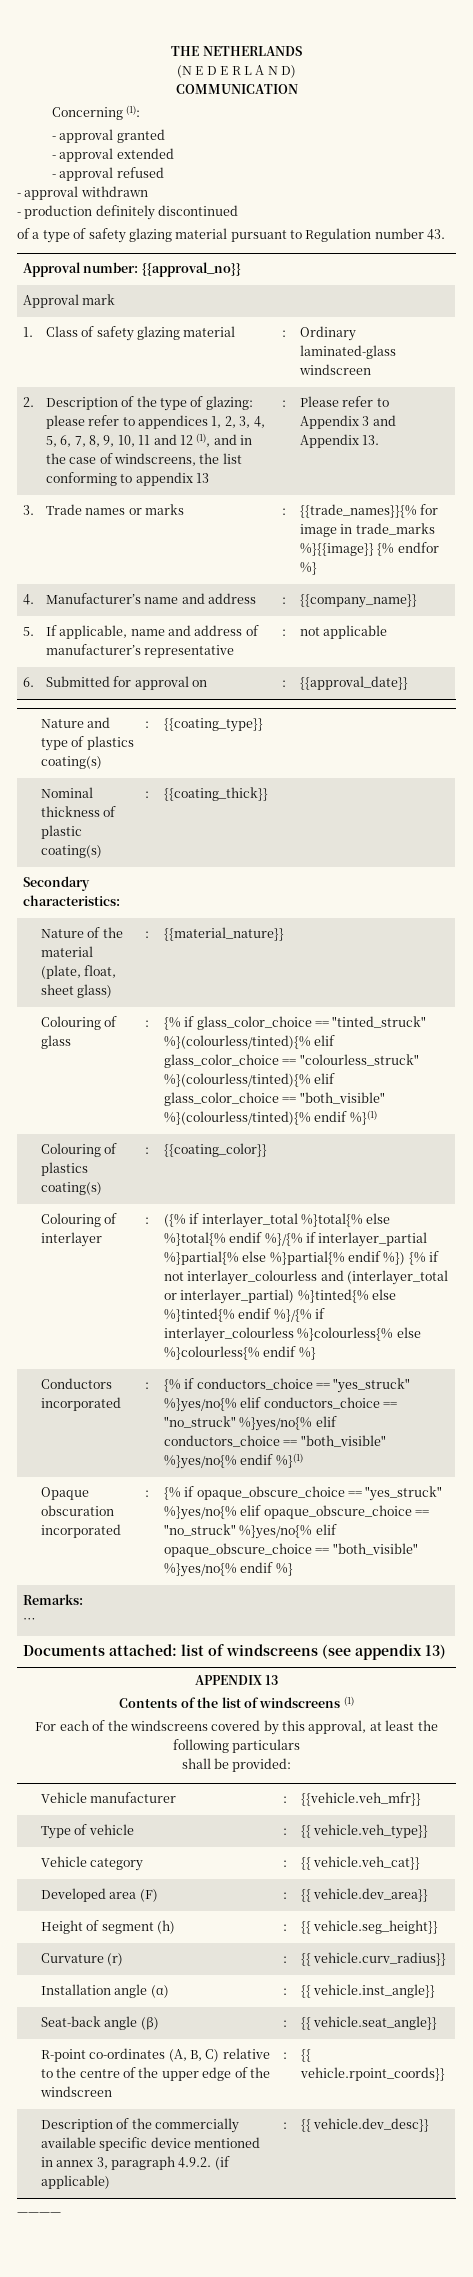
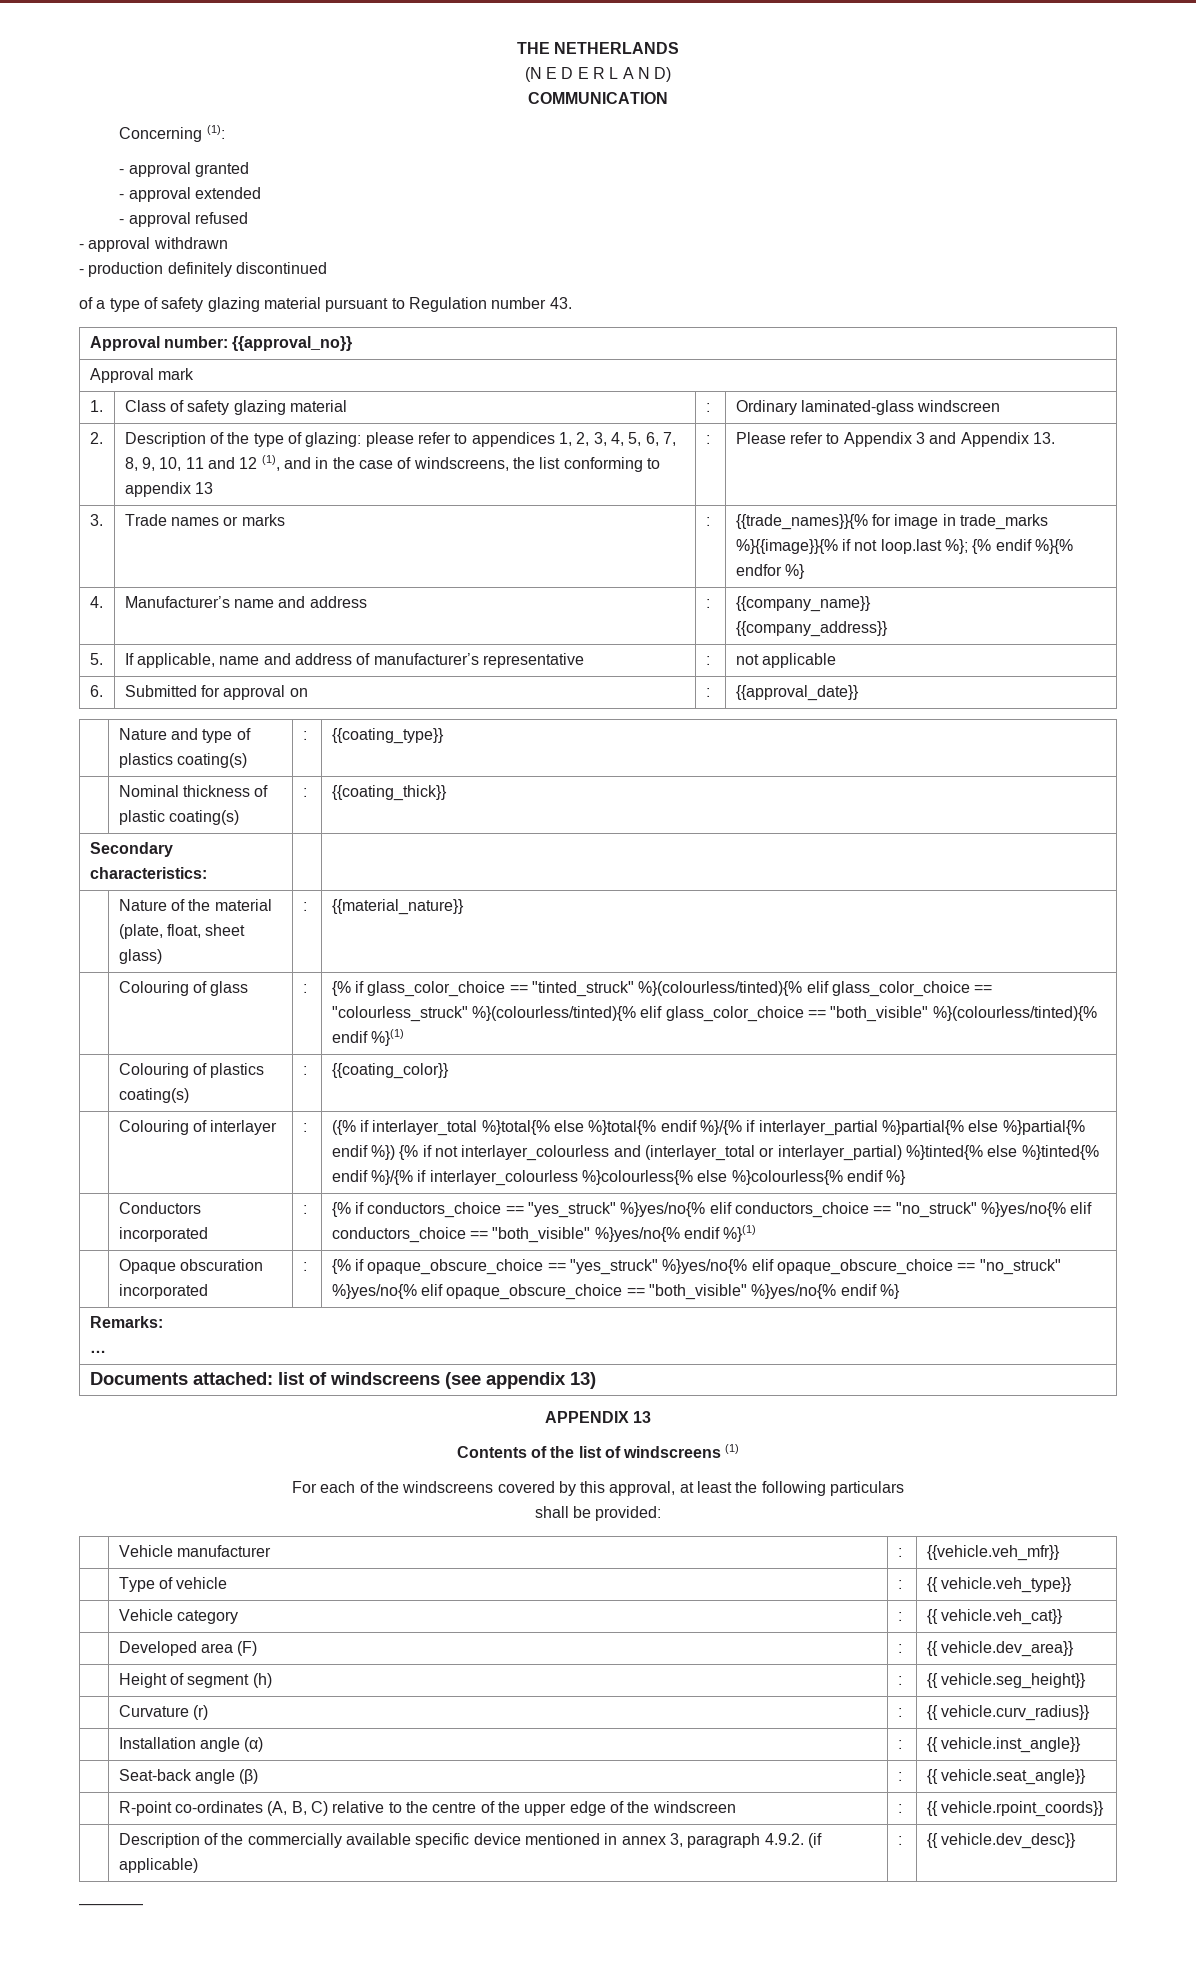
[299,543,395,556] %}{{image}} {% -> [735,539,1074,554] %}{{image}}{% if not loop.last %}; {% endif %}{%
(417, 601) none -> [735,621,888,637] // {{company_address}}

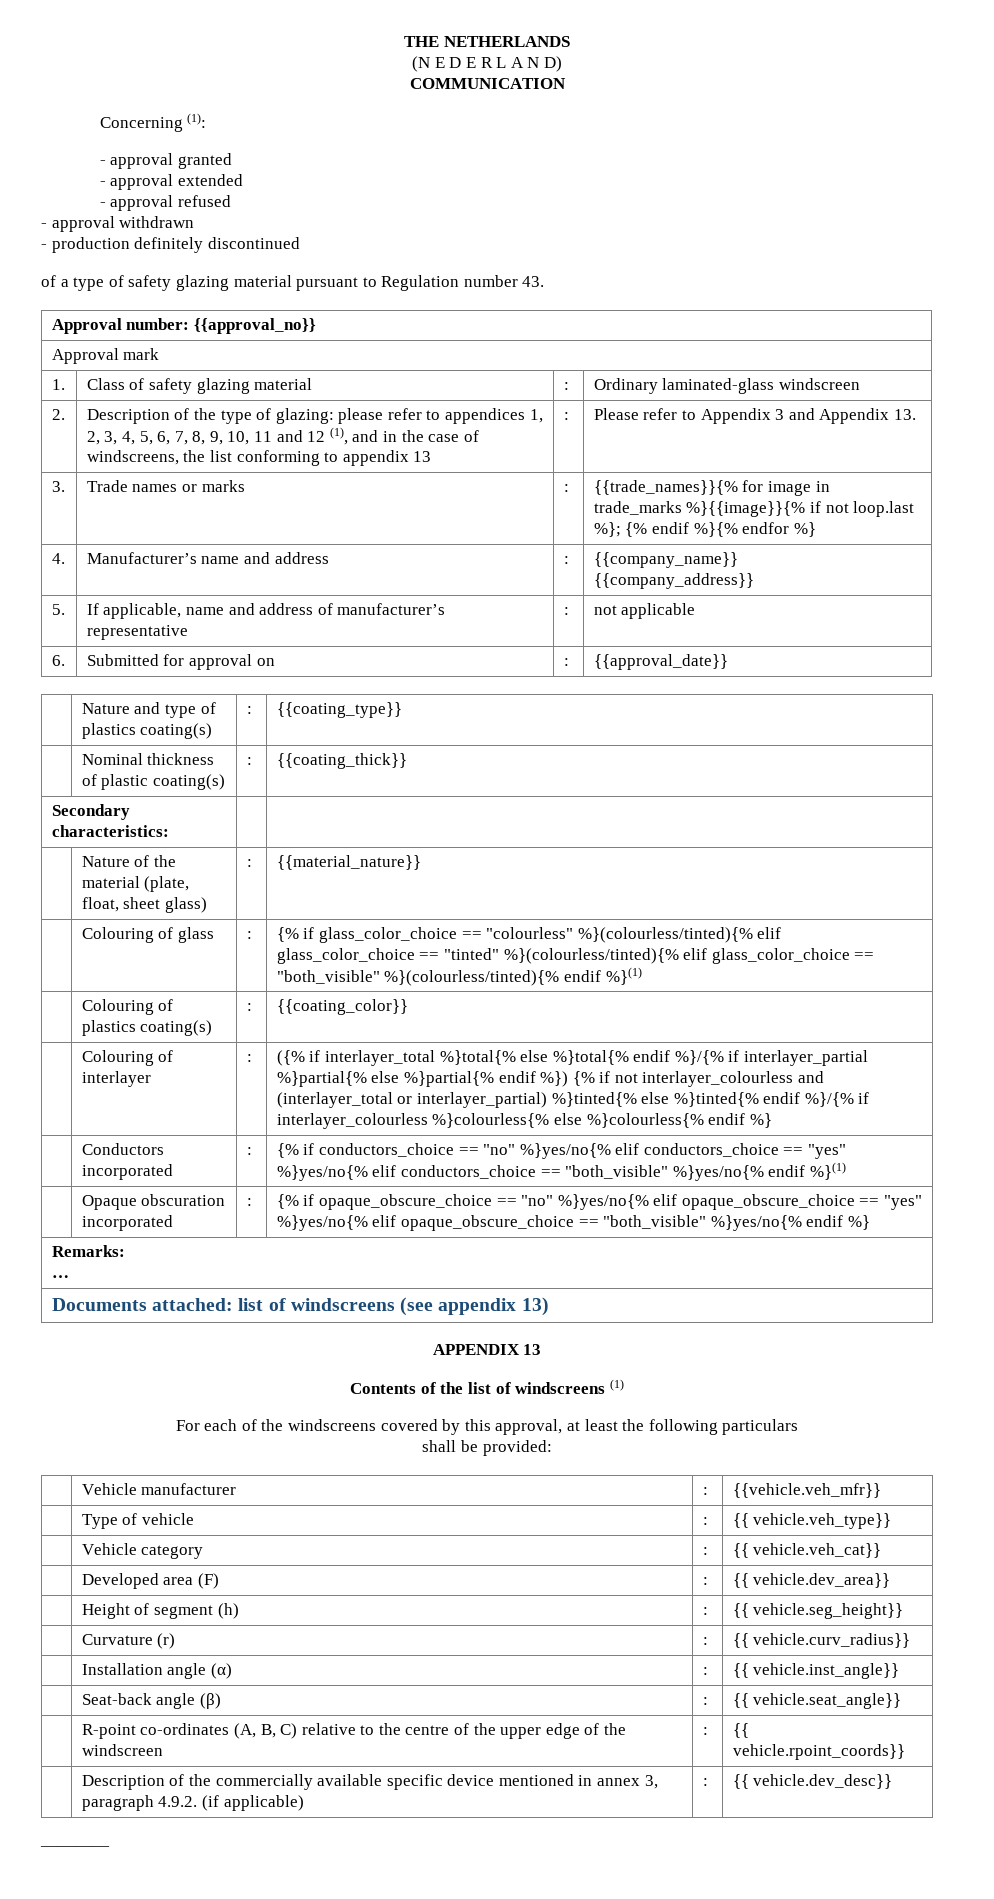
[532,981,993,997] [331,1006,468,1022] "tinted_struck" %}(colourless/tinted){% elif glass_color_choice == "colourless_struck" -> [486,927,782,943] [276,948,499,964] "colourless" %}(colourless/tinted){% elif glass_color_choice == "tinted"
[528,1202,977,1218] "yes_struck" %}yes/no{% elif conductors_choice == "no_struck" -> [483,1143,847,1159] "no" %}yes/no{% elif conductors_choice == "yes"
[570,1259,1061,1275] "yes_struck" %}yes/no{% elif opaque_obscure_choice == "no_struck" -> [521,1194,923,1210] "no" %}yes/no{% elif opaque_obscure_choice == "yes"

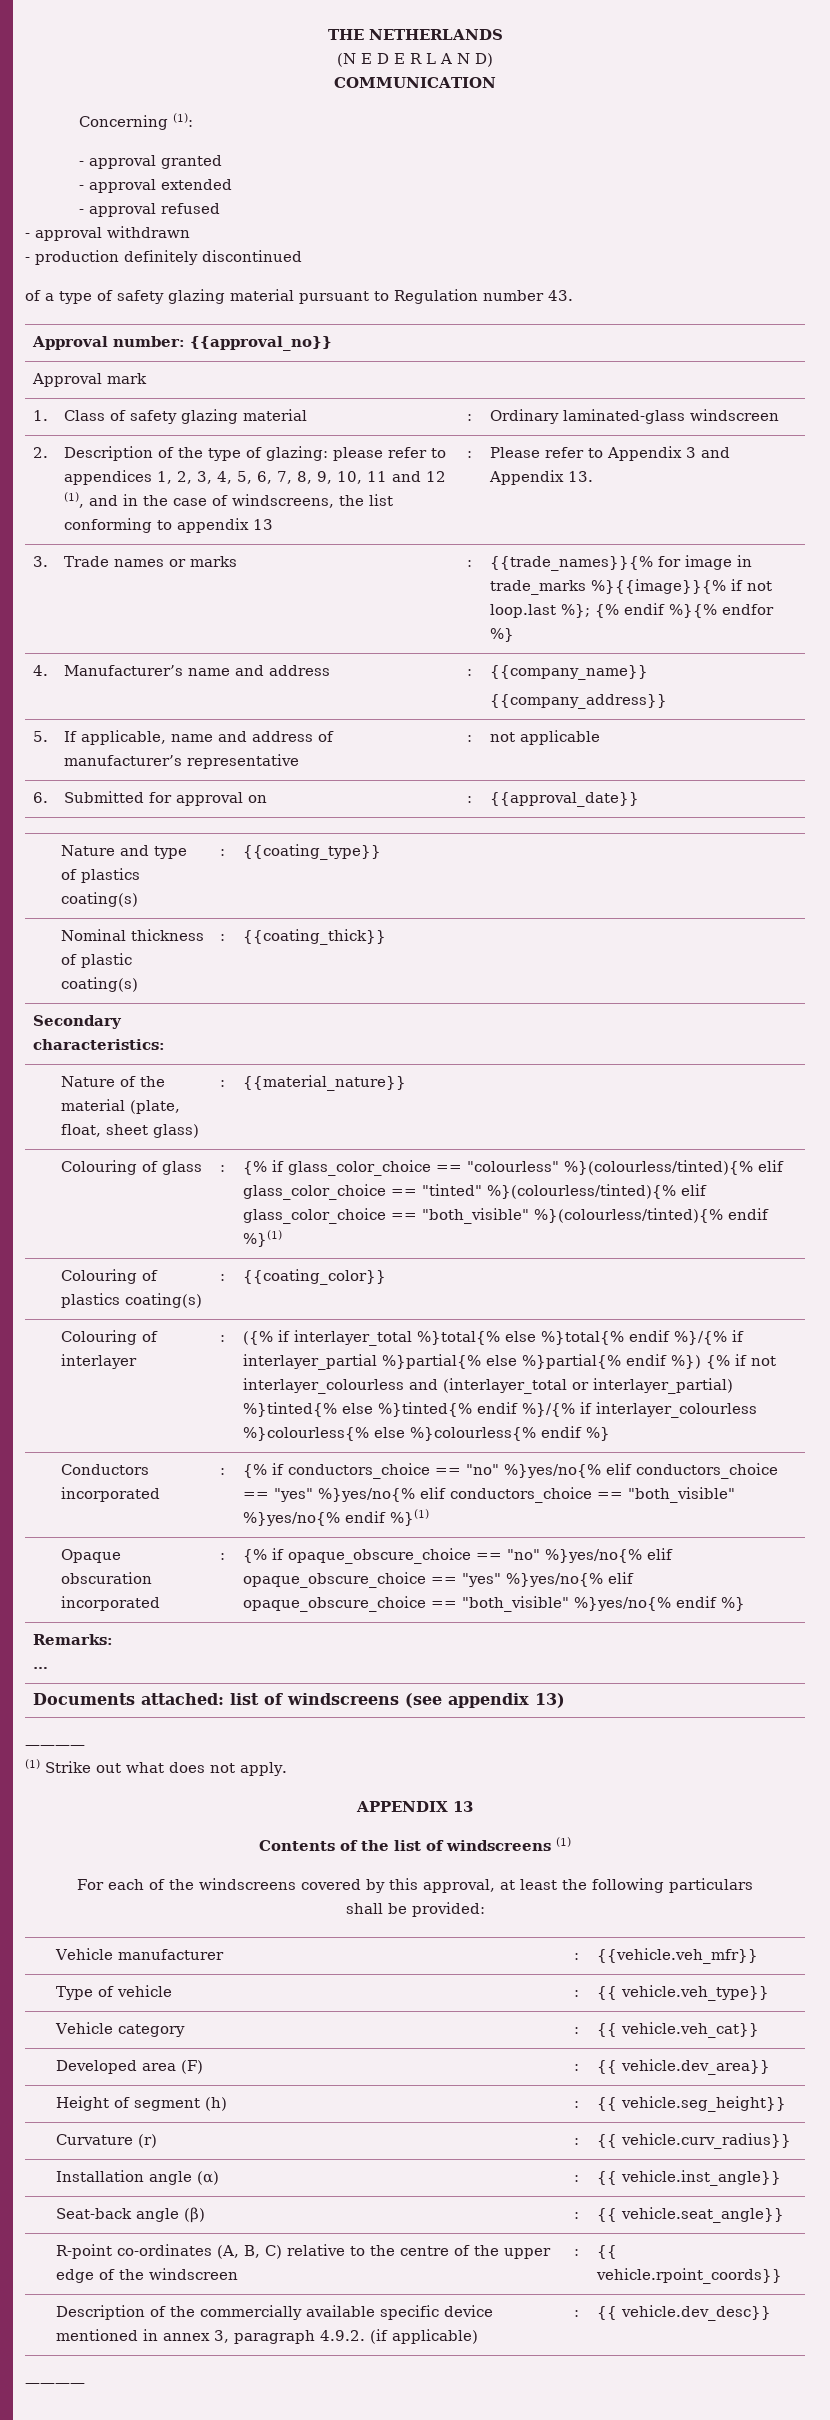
(549, 1306) none -> [25,1745,85,1749] [25,1759,287,1776] // ———— // (1) Strike out what does not apply.

